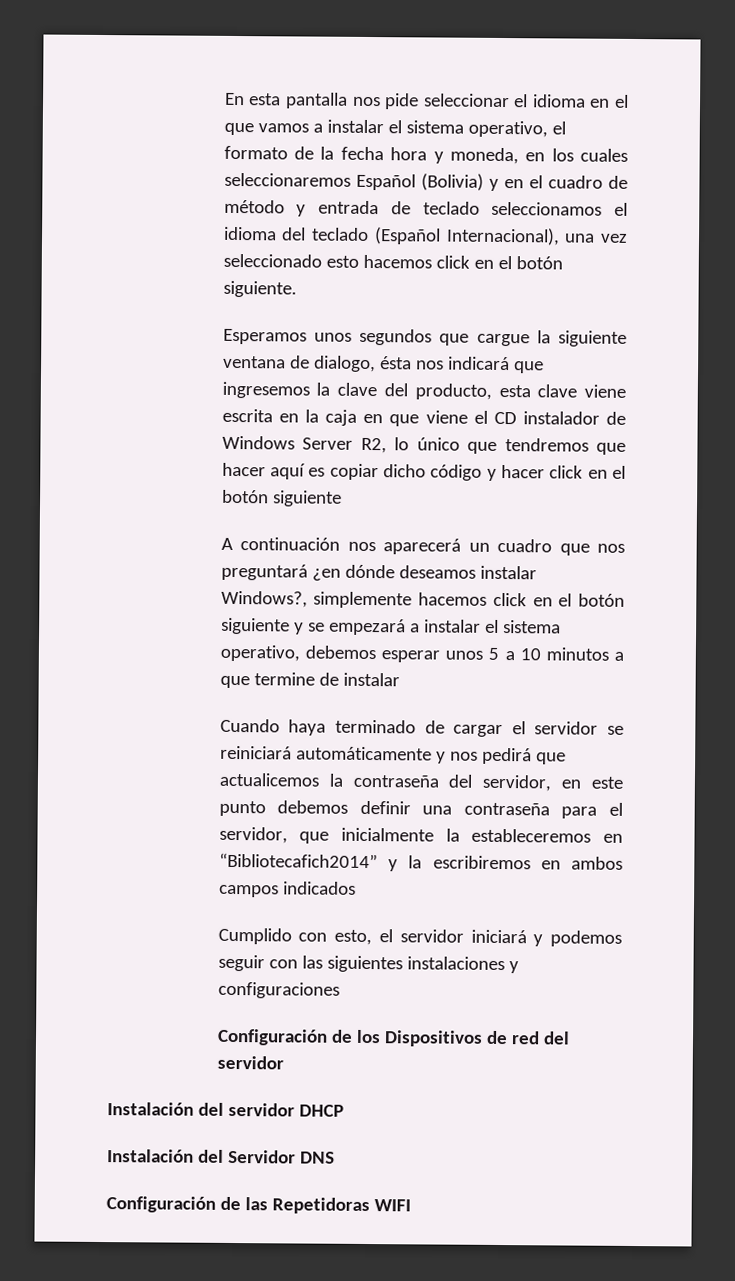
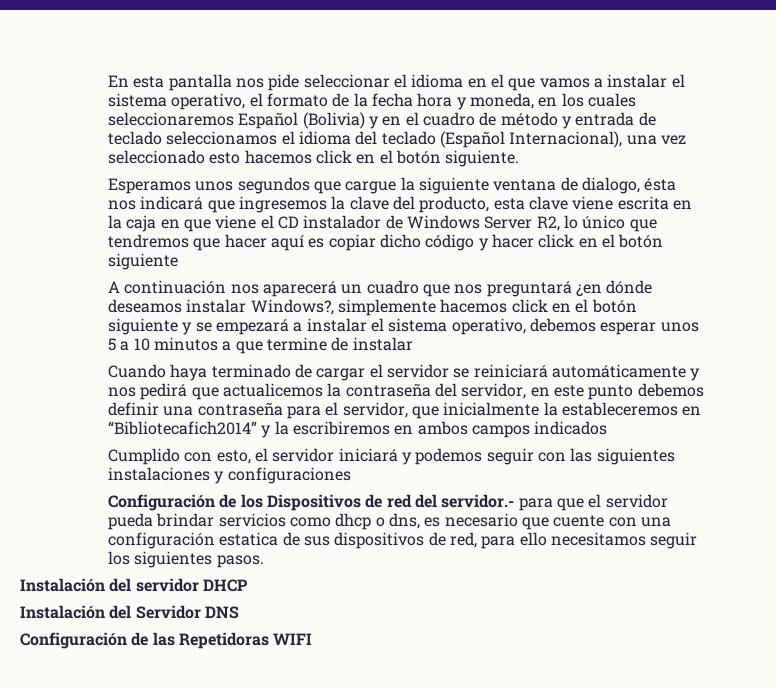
[216,1055,284,1070] servidor -> [441,494,668,511] [108,513,671,530] [108,532,698,549] [108,551,264,568] servidor.- para que el servidor pueda brindar servicios como dhcp o dns, es necesario que cuente con una configuración estatica de sus dispositivos de red, para ello necesitamos seguir los siguientes pasos.

